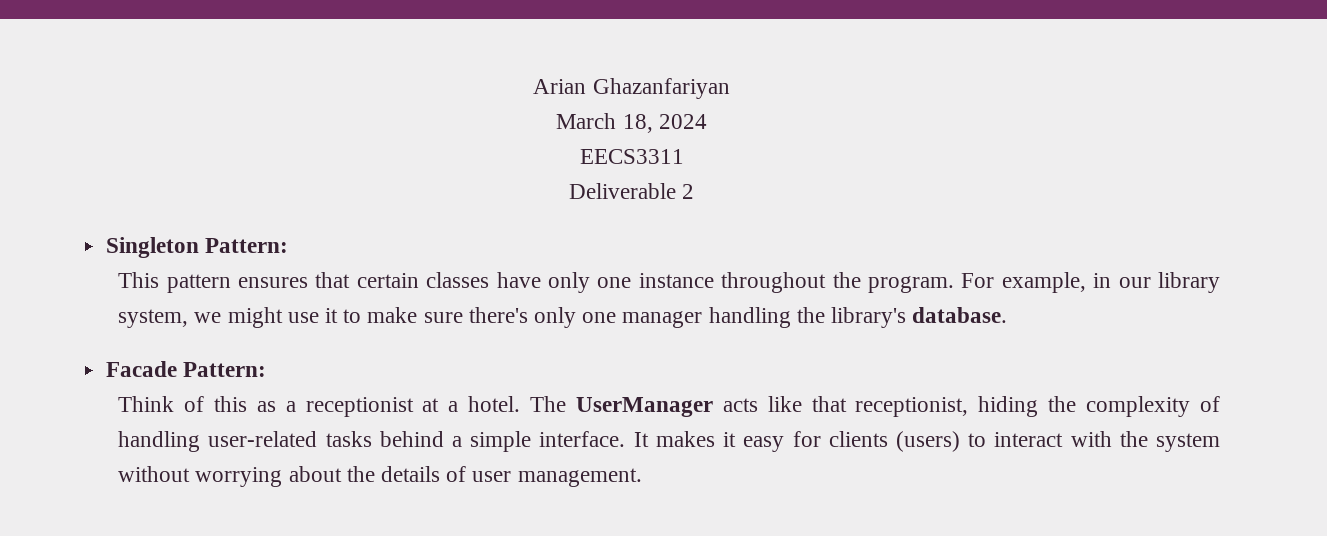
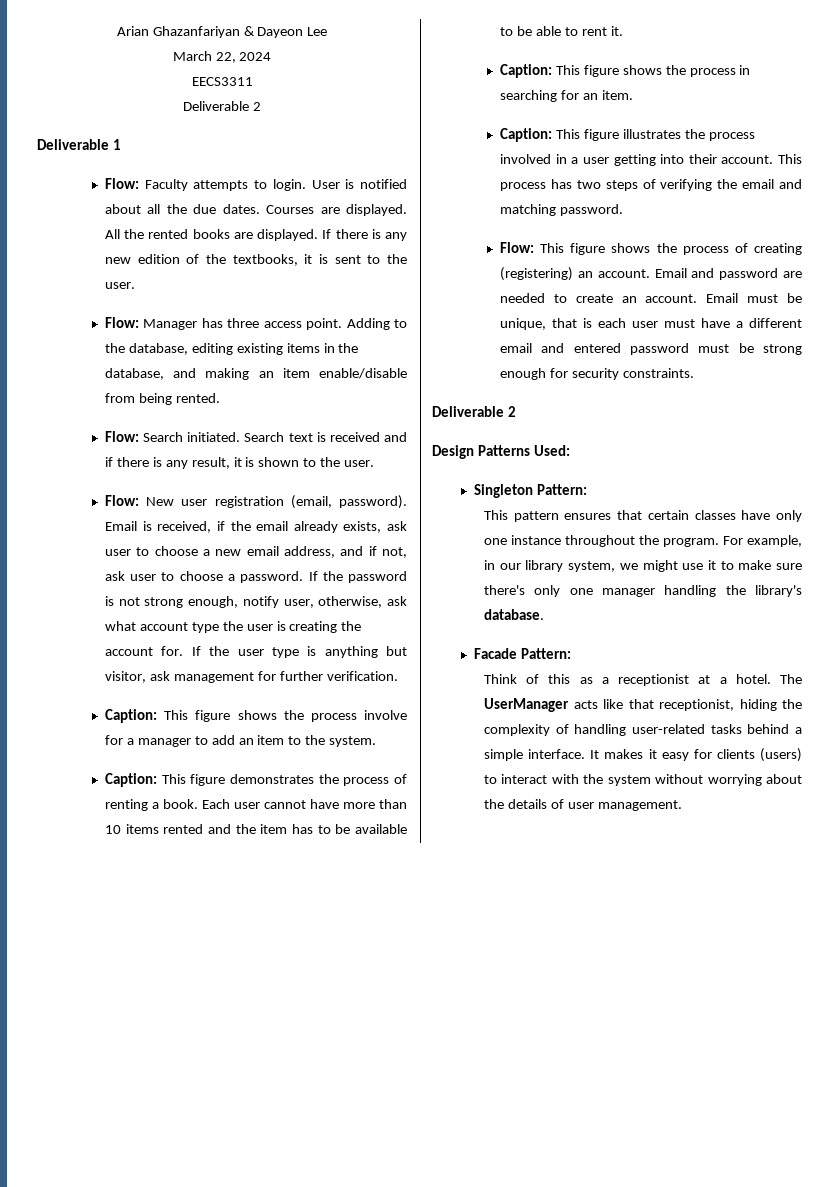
(730, 88) none -> [243,26,328,38] & Dayeon Lee
[622,114,653,133] 18, -> [215,52,236,63] 22,
(695, 191) none -> [37,139,121,150] [104,178,408,191] [104,204,407,216] [104,229,407,241] [104,254,407,266] [104,282,135,289] [104,317,408,330] [104,343,359,355] [104,368,407,380] [104,393,220,405] [104,431,407,442] [104,457,375,469] [104,495,407,509] [104,521,408,533] [104,546,408,558] [104,571,408,583] [104,596,408,608] [104,621,362,633] [104,646,408,658] [104,671,398,683] [104,709,407,723] [104,735,377,747] [104,773,407,787] [104,799,408,811] [104,824,407,834] [499,26,623,36] [499,64,751,78] [499,90,633,102] [499,128,755,142] [499,154,802,166] [499,179,802,191] [499,204,623,216] [499,242,802,255] [499,267,802,281] [499,293,802,303] [499,318,802,330] [499,343,802,355] [499,368,694,380] [432,406,516,417] [432,445,570,459] // Deliverable 1 // Flow: Faculty attempts to login. User is notified about all the due dates. Courses are displayed. All the rented books are displayed. If there is any new edition of the textbooks, it is sent to the user. // Flow: Manager has three access point. Adding to the database, editing existing items in the database, and making an item enable/disable from being rented. // Flow: Search initiated. Search text is received and if there is any result, it is shown to the user. // Flow: New user registration (email, password). Email is received, if the email already exists, ask user to choose a new email address, and if not, ask user to choose a password. If the password is not strong enough, notify user, otherwise, ask what account type the user is creating the account for. If the user type is anything but visitor, ask management for further verification. // Caption: This figure shows the process involve for a manager to add an item to the system. // Caption: This figure demonstrates the process of renting a book. Each user cannot have more than 10 items rented and the item has to be available to be able to rent it. // Caption: This figure shows the process in searching for an item. // Caption: This figure illustrates the process involved in a user getting into their account. This process has two steps of verifying the email and matching password. // Flow: This figure shows the process of creating (registering) an account. Email and password are needed to create an account. Email must be unique, that is each user must have a different email and entered password must be strong enough for security constraints. // Deliverable 2 // Design Patterns Used:

